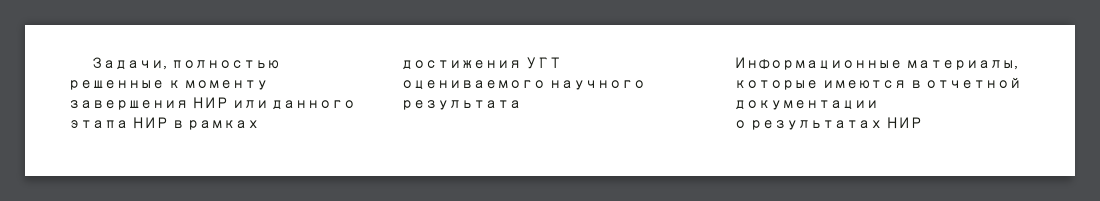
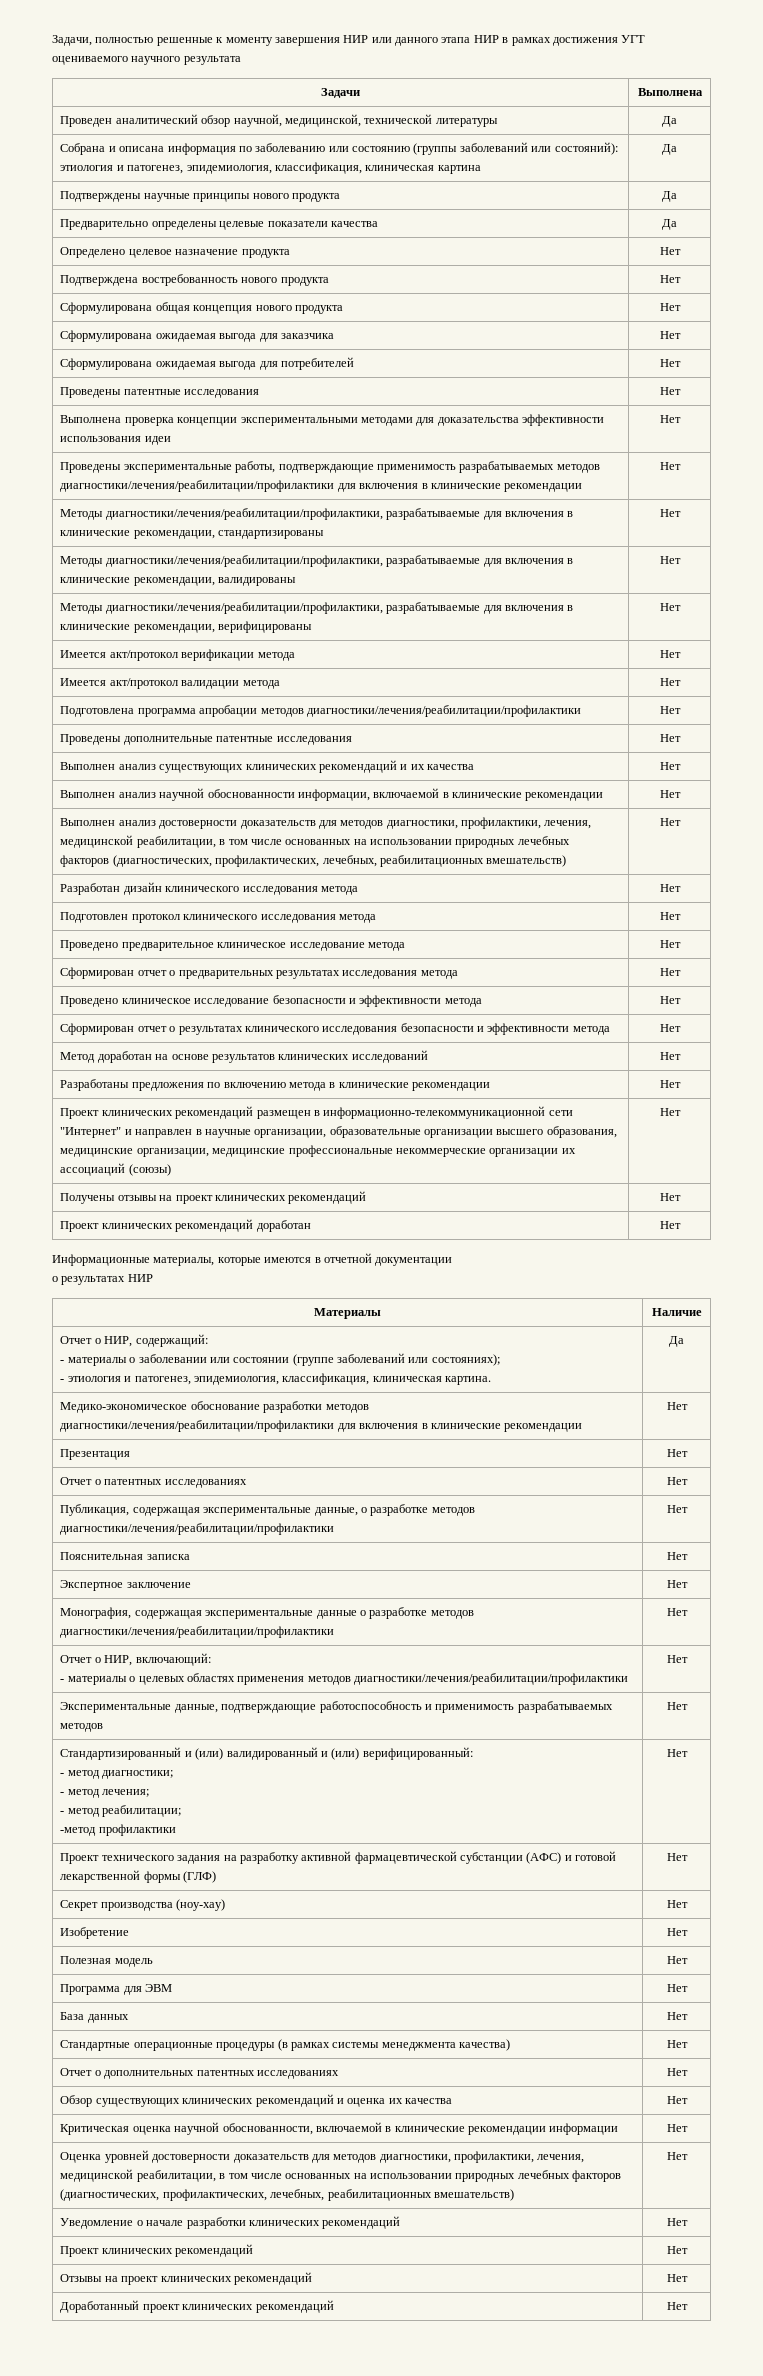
(521, 105) none -> [321,88,360,98] [637,88,703,96] [60,114,498,127] [662,116,677,127] [60,142,618,155] [60,162,481,174] [662,144,677,155] [60,191,340,202] [662,191,677,202] [60,219,378,230] [662,219,677,230] [60,247,290,258] [659,247,681,255] [60,274,329,286] [659,275,681,283] [60,302,343,314] [659,303,681,311] [60,330,334,342] [659,331,681,339] [60,357,354,370] [659,359,681,367] [60,387,260,398] [659,387,681,395] [60,414,605,426] [60,436,171,445] [659,415,681,423] [60,461,600,473] [60,480,583,492] [659,462,681,470] [60,508,574,520] [60,530,325,539] [659,509,681,517] [60,555,574,567] [60,577,297,586] [659,556,681,564] [60,602,574,614] [60,621,313,633] [659,603,681,611] [60,649,295,661] [659,650,681,658] [60,678,280,689] [659,678,681,686] [60,705,581,717] [659,706,681,714] [60,734,352,745] [659,734,681,742] [60,760,475,773] [659,762,681,770] [60,788,604,801] [659,790,681,798] [60,817,592,829] [60,835,570,848] [60,855,567,867] [659,818,681,826] [60,882,358,895] [659,884,681,892] [60,912,376,923] [659,912,681,920] [60,940,405,951] [659,940,681,948] [60,967,458,979] [659,968,681,976] [60,995,482,1007] [659,996,681,1004] [60,1023,610,1035] [659,1024,681,1032] [60,1050,428,1063] [659,1052,681,1060] [60,1079,491,1091] [659,1080,681,1088] [60,1106,573,1119] [60,1126,617,1138] [60,1145,576,1157] [60,1163,171,1176] [659,1108,681,1116] [60,1191,367,1204] [659,1193,681,1201] [60,1219,311,1232] [659,1221,681,1229] // Задачи | Выполнена // Проведен аналитический обзор научной, медицинской, технической литературы | Да // Собрана и описана информация по заболеванию или состоянию (группы заболеваний или состояний): этиология и патогенез, эпидемиология, классификация, клиническая картина | Да // Подтверждены научные принципы нового продукта | Да // Предварительно определены целевые показатели качества | Да // Определено целевое назначение продукта | Нет // Подтверждена востребованность нового продукта | Нет // Сформулирована общая концепция нового продукта | Нет // Сформулирована ожидаемая выгода для заказчика | Нет // Сформулирована ожидаемая выгода для потребителей | Нет // Проведены патентные исследования | Нет // Выполнена проверка концепции экспериментальными методами для доказательства эффективности использования идеи | Нет // Проведены экспериментальные работы, подтверждающие применимость разрабатываемых методов диагностики/лечения/реабилитации/профилактики для включения в клинические рекомендации | Нет // Методы диагностики/лечения/реабилитации/профилактики, разрабатываемые для включения в клинические рекомендации, стандартизированы | Нет // Методы диагностики/лечения/реабилитации/профилактики, разрабатываемые для включения в клинические рекомендации, валидированы | Нет // Методы диагностики/лечения/реабилитации/профилактики, разрабатываемые для включения в клинические рекомендации, верифицированы | Нет // Имеется акт/протокол верификации метода | Нет // Имеется акт/протокол валидации метода | Нет // Подготовлена программа апробации методов диагностики/лечения/реабилитации/профилактики | Нет // Проведены дополнительные патентные исследования | Нет // Выполнен анализ существующих клинических рекомендаций и их качества | Нет // Выполнен анализ научной обоснованности информации, включаемой в клинические рекомендации | Нет // Выполнен анализ достоверности доказательств для методов диагностики, профилактики, лечения, медицинской реабилитации, в том числе основанных на использовании природных лечебных факторов (диагностических, профилактических, лечебных, реабилитационных вмешательств) | Нет // Разработан дизайн клинического исследования метода | Нет // Подготовлен протокол клинического исследования метода | Нет // Проведено предварительное клиническое исследование метода | Нет // Сформирован отчет о предварительных результатах исследования метода | Нет // Проведено клиническое исследование безопасности и эффективности метода | Нет // Сформирован отчет о результатах клинического исследования безопасности и эффективности метода | Нет // Метод доработан на основе результатов клинических исследований | Нет // Разработаны предложения по включению метода в клинические рекомендации | Нет // Проект клинических рекомендаций размещен в информационно-телекоммуникационной сети "Интернет" и направлен в научные организации, образовательные организации высшего образования, медицинские организации, медицинские профессиональные некоммерческие организации их ассоциаций (союзы) | Нет // Получены отзывы на проект клинических рекомендаций | Нет // Проект клинических рекомендаций доработан | Нет
(922, 123) none -> [314,1308,381,1319] [651,1308,702,1316] [60,1334,208,1347] [60,1353,500,1366] [60,1373,492,1385] [669,1336,684,1347] [60,1401,369,1413] [60,1420,583,1432] [666,1402,688,1410] [60,1449,131,1460] [666,1449,688,1457] [60,1477,247,1488] [666,1477,688,1485] [60,1504,475,1516] [60,1523,335,1535] [666,1505,688,1513] [60,1552,190,1560] [666,1552,688,1560] [60,1580,191,1591] [666,1580,688,1588] [60,1607,474,1619] [60,1626,335,1638] [666,1608,688,1616] [60,1653,211,1666] [60,1673,629,1685] [666,1655,688,1663] [60,1701,613,1713] [60,1723,104,1732] [666,1702,688,1710] [60,1747,473,1760] [60,1770,174,1779] [60,1789,150,1798] [60,1805,182,1817] [60,1824,176,1836] [666,1749,688,1757] [60,1851,617,1864] [60,1870,217,1883] [666,1853,688,1861] [60,1899,226,1911] [666,1900,688,1908] [60,1927,130,1939] [666,1928,688,1936] [60,1956,153,1967] [666,1956,688,1964] [60,1984,173,1995] [666,1984,688,1992] [60,2012,129,2023] [666,2012,688,2020] [60,2039,511,2051] [666,2040,688,2048] [60,2068,339,2079] [666,2068,688,2076] [60,2094,453,2107] [666,2096,688,2104] [60,2122,619,2135] [666,2124,688,2132] [60,2150,585,2163] [60,2169,622,2182] [60,2189,514,2201] [666,2152,688,2160] [60,2216,401,2229] [666,2218,688,2226] [60,2244,254,2257] [666,2246,688,2254] [60,2272,312,2285] [666,2274,688,2282] [60,2300,334,2313] [666,2302,688,2310] // Материалы | Наличие // Отчет о НИР, содержащий: // - материалы о заболевании или состоянии (группе заболеваний или состояниях); // - этиология и патогенез, эпидемиология, классификация, клиническая картина. | Да // Медико-экономическое обоснование разработки методов диагностики/лечения/реабилитации/профилактики для включения в клинические рекомендации | Нет // Презентация | Нет // Отчет о патентных исследованиях | Нет // Публикация, содержащая экспериментальные данные, о разработке методов диагностики/лечения/реабилитации/профилактики | Нет // Пояснительная записка | Нет // Экспертное заключение | Нет // Монография, содержащая экспериментальные данные о разработке методов диагностики/лечения/реабилитации/профилактики | Нет // Отчет о НИР, включающий: // - материалы о целевых областях применения методов диагностики/лечения/реабилитации/профилактики | Нет // Экспериментальные данные, подтверждающие работоспособность и применимость разрабатываемых методов | Нет // Стандартизированный и (или) валидированный и (или) верифицированный: // - метод диагностики; // - метод лечения; // - метод реабилитации; // -метод профилактики | Нет // Проект технического задания на разработку активной фармацевтической субстанции (АФС) и готовой лекарственной формы (ГЛФ) | Нет // Секрет производства (ноу-хау) | Нет // Изобретение | Нет // Полезная модель | Нет // Программа для ЭВМ | Нет // База данных | Нет // Стандартные операционные процедуры (в рамках системы менеджмента качества) | Нет // Отчет о дополнительных патентных исследованиях | Нет // Обзор существующих клинических рекомендаций и оценка их качества | Нет // Критическая оценка научной обоснованности, включаемой в клинические рекомендации информации | Нет // Оценка уровней достоверности доказательств для методов диагностики, профилактики, лечения, медицинской реабилитации, в том числе основанных на использовании природных лечебных факторов (диагностических, профилактических, лечебных, реабилитационных вмешательств) | Нет // Уведомление о начале разработки клинических рекомендаций | Нет // Проект клинических рекомендаций | Нет // Отзывы на проект клинических рекомендаций | Нет // Доработанный проект клинических рекомендаций | Нет

